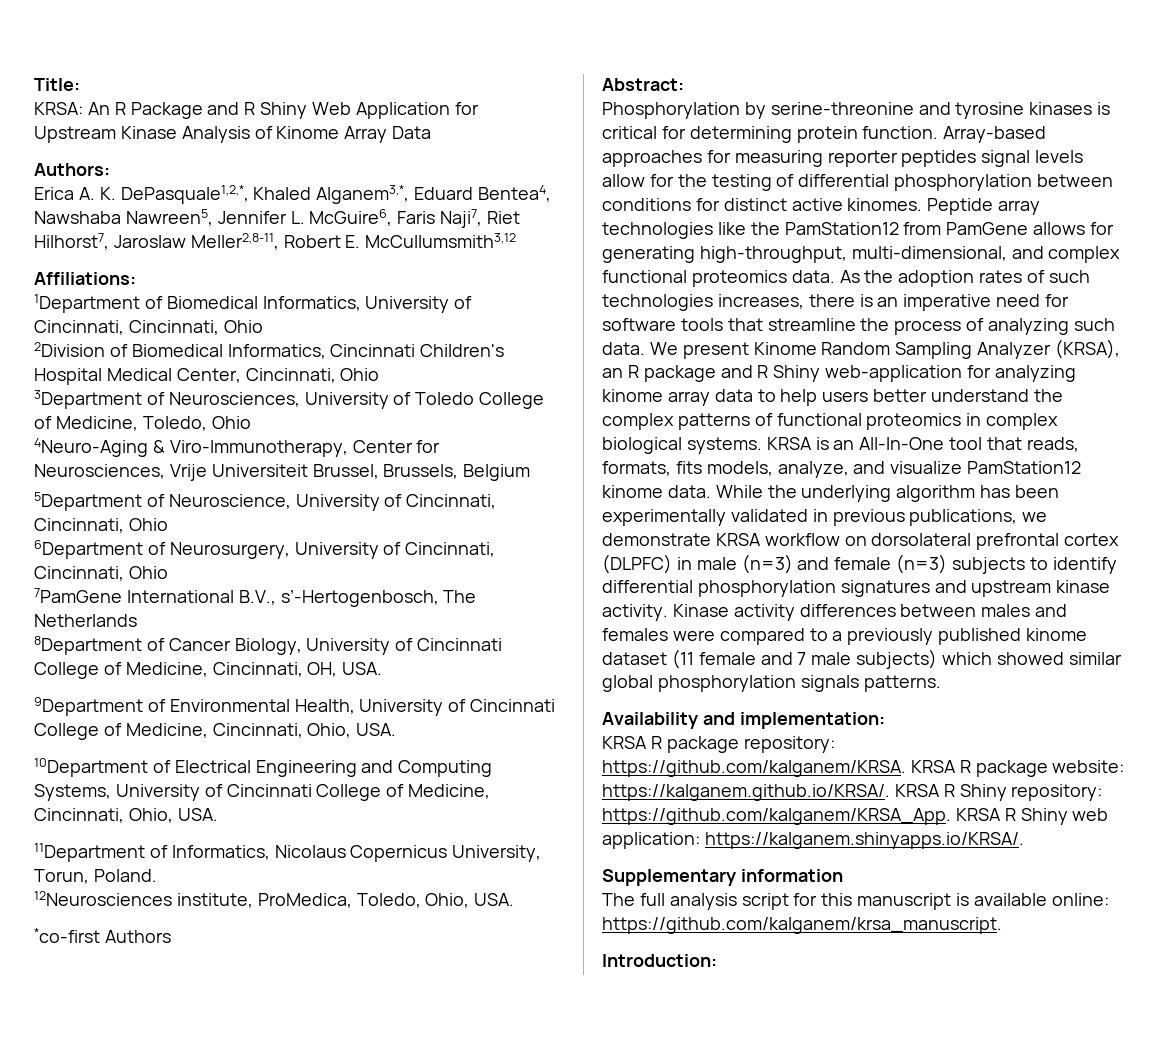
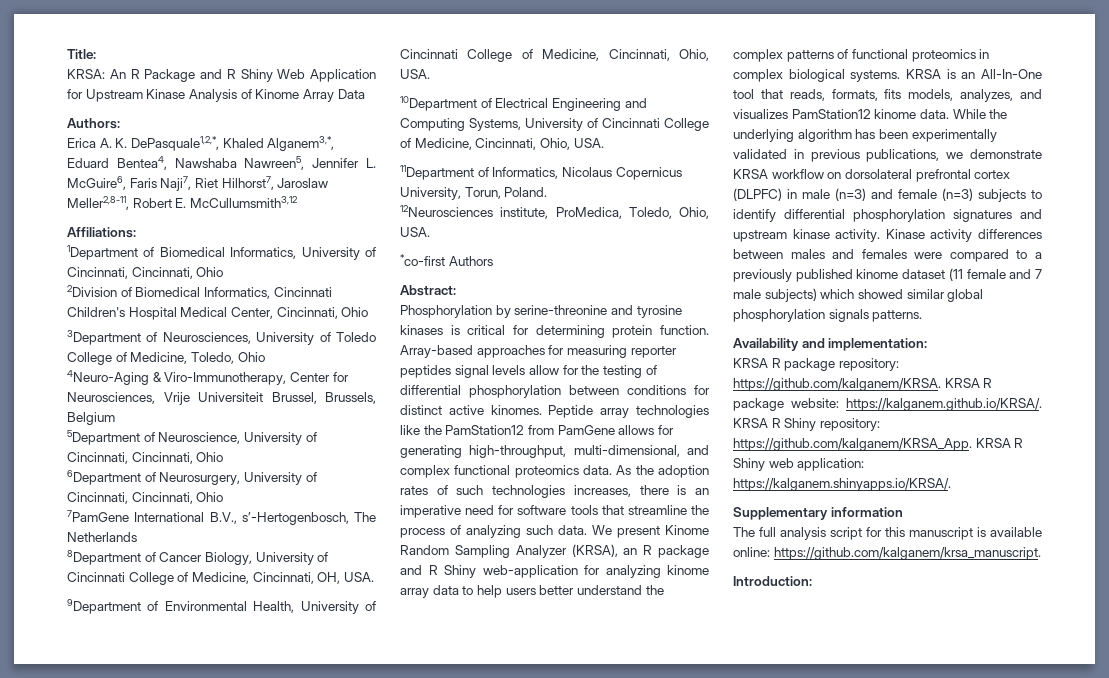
[777,461,963,478] analyze, and visualize -> [960,89,1042,102] [733,109,788,119] analyzes, and visualizes

